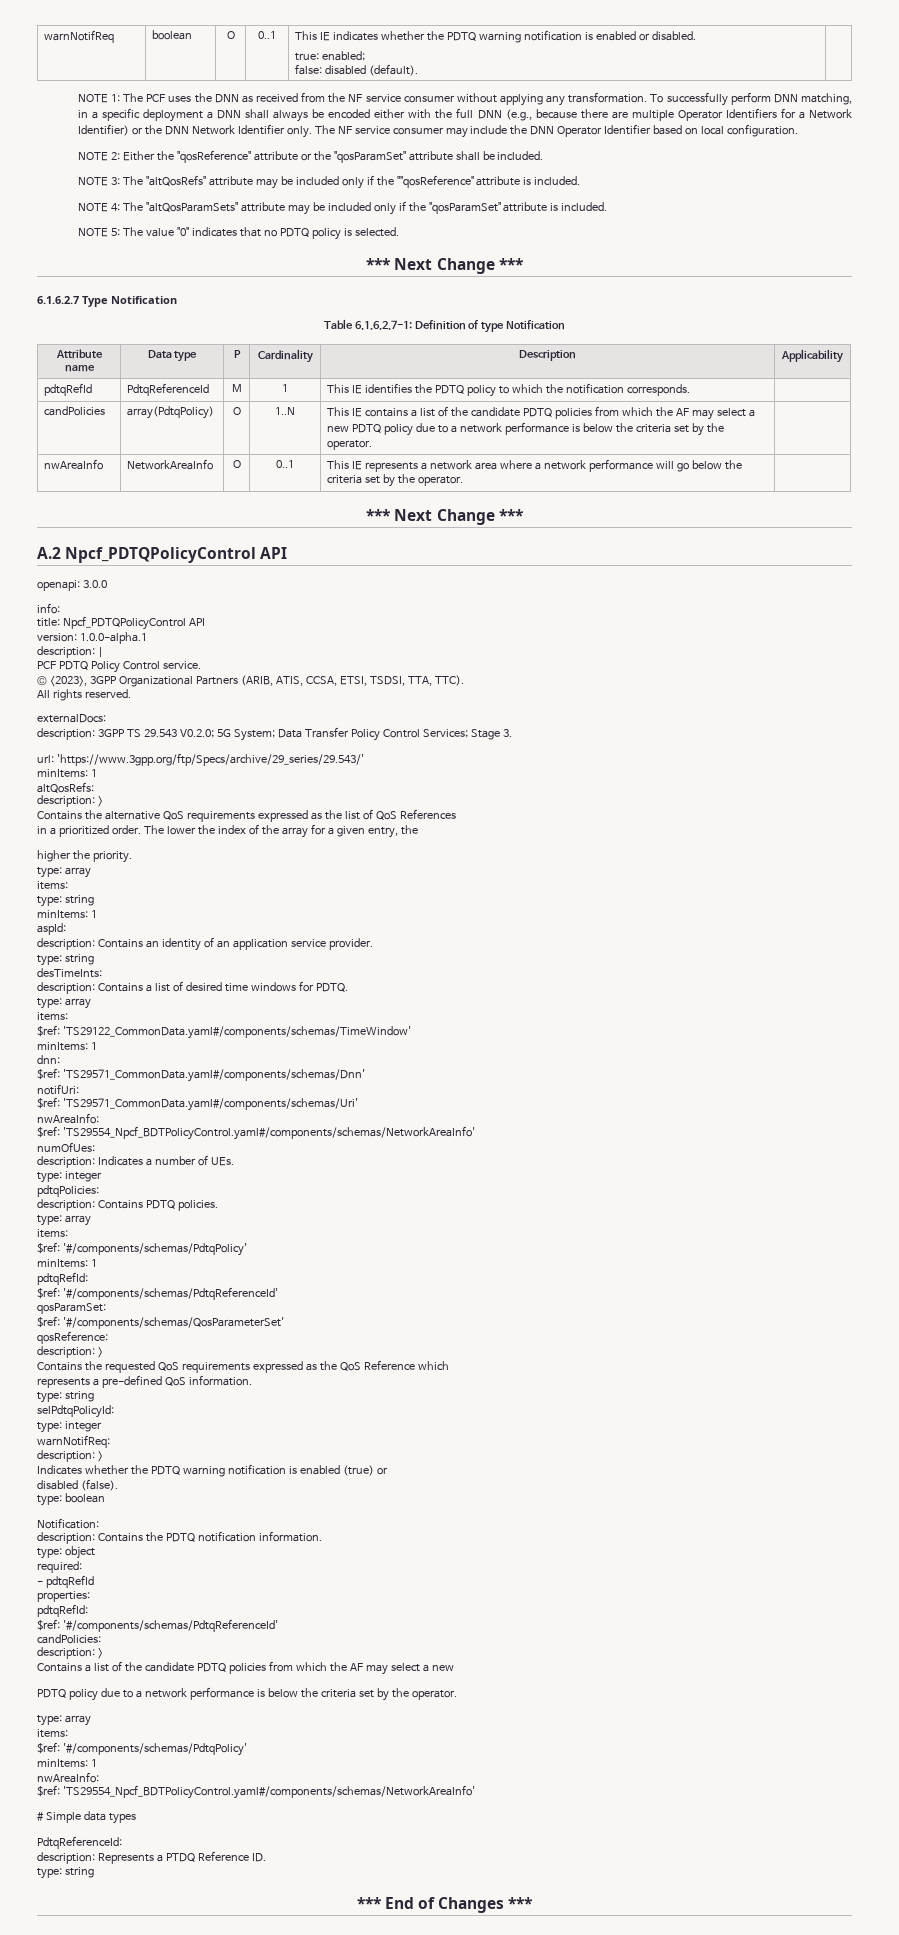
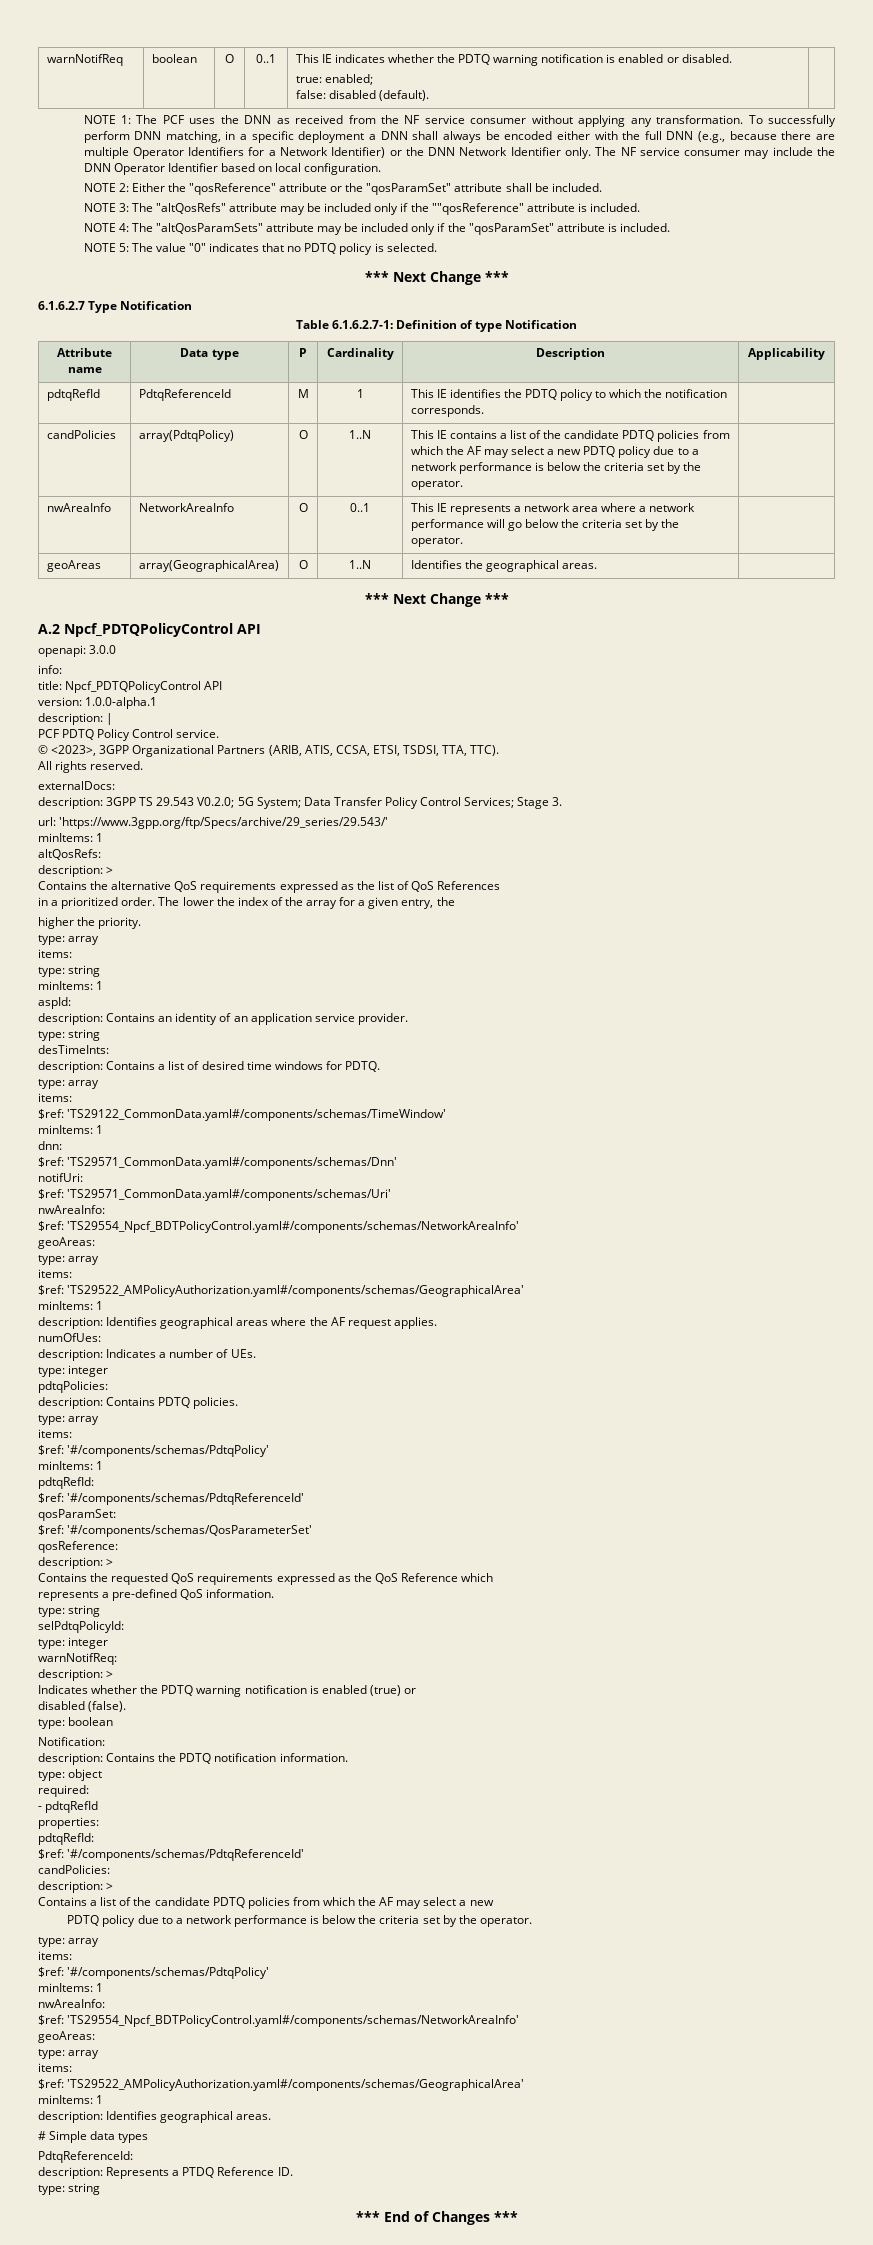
(464, 481) none -> [46,560,101,572] [138,560,279,572] [298,560,308,569] [349,560,371,569] [410,560,597,572] // geoAreas | array(GeographicalArea) | O | 1..N | Identifies the geographical areas. |
(475, 1133) none -> [38,1237,95,1249] [38,1255,100,1265] [38,1269,72,1278] [38,1285,525,1297] [38,1301,104,1310] [38,1317,437,1329] // geoAreas: // type: array // items: // $ref: 'TS29522_AMPolicyAuthorization.yaml#/components/schemas/GeographicalArea' // minItems: 1 // description: Identifies geographical areas where the AF request applies.
(475, 1792) none -> [38,2031,95,2043] [38,2049,100,2059] [38,2063,72,2072] [38,2079,525,2091] [38,2095,104,2104] [38,2111,272,2123] // geoAreas: // type: array // items: // $ref: 'TS29522_AMPolicyAuthorization.yaml#/components/schemas/GeographicalArea' // minItems: 1 // description: Identifies geographical areas.

